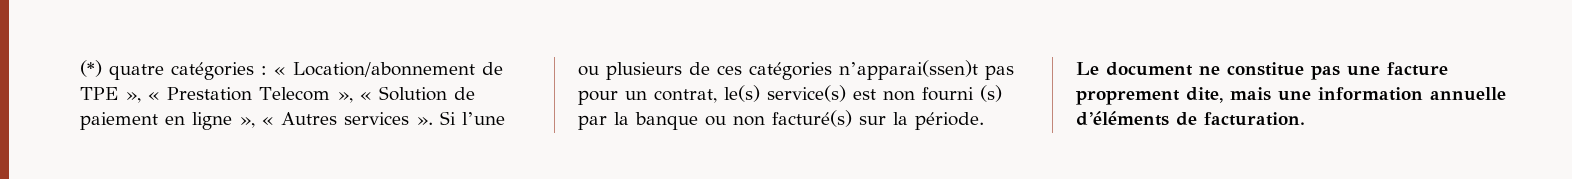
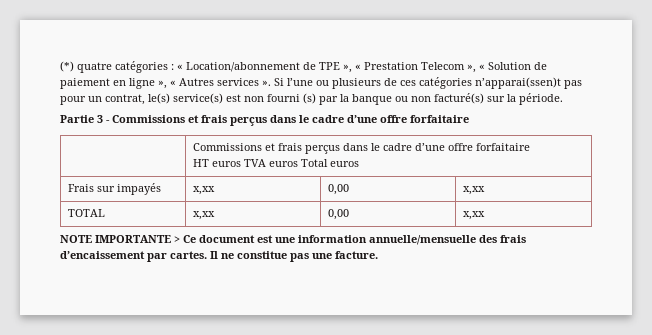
[1076,62,1448,80] [1076,87,1506,105] [1076,111,1305,126] Le document ne constitue pas une facture proprement dite, mais une information annuelle d’éléments de facturation. -> [60,115,469,126] [193,143,531,154] [193,159,360,167] [68,183,162,195] [193,186,216,195] [328,184,350,195] [463,186,486,195] [68,209,106,217] [193,211,216,220] [328,209,350,220] [463,211,486,220] [60,235,526,245] [60,251,378,262] Partie 3 - Commissions et frais perçus dans le cadre d’une offre forfaitaire // | Commissions et frais perçus dans le cadre d’une offre forfaitaire // HT euros TVA euros Total euros // Frais sur impayés | x,xx | 0,00 | x,xx // TOTAL | x,xx | 0,00 | x,xx // NOTE IMPORTANTE > Ce document est une information annuelle/mensuelle des frais d’encaissement par cartes. Il ne constitue pas une facture.

